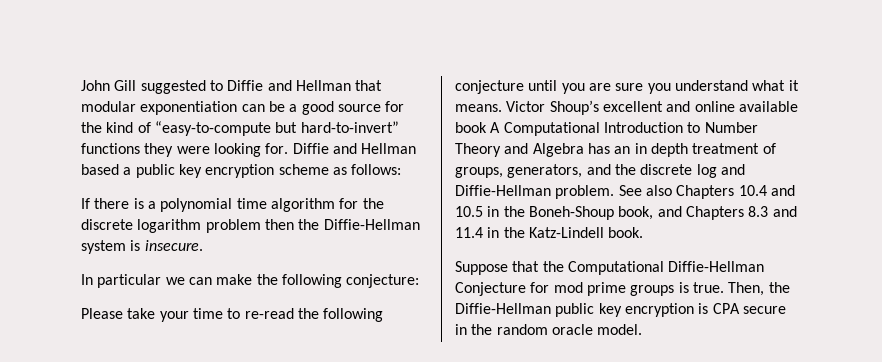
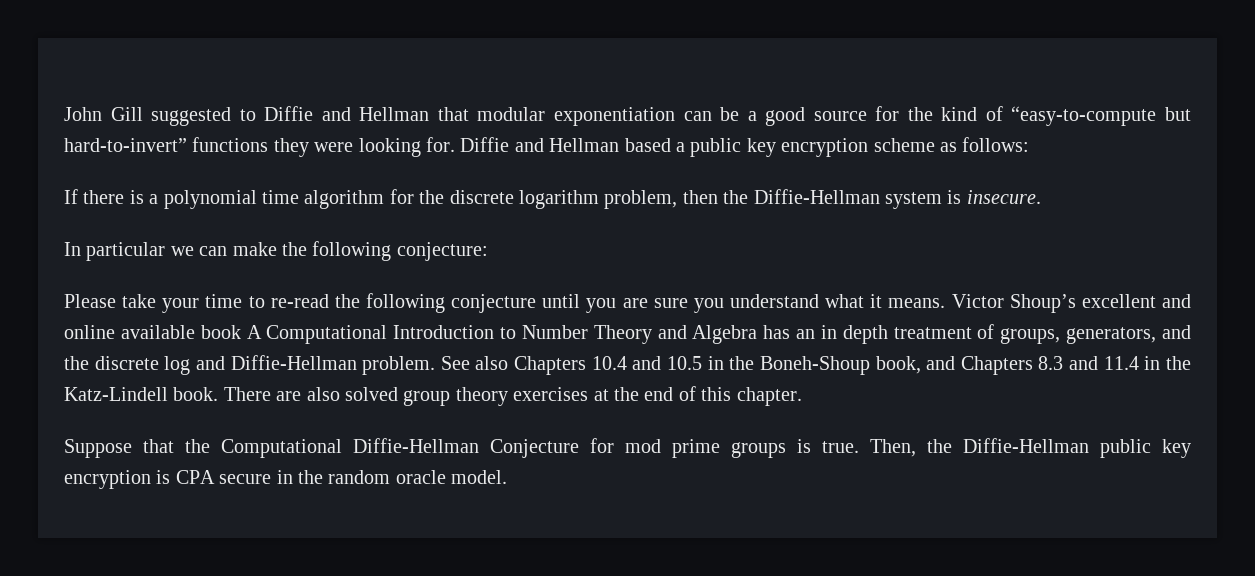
[205,219,261,233] problem -> [604,190,678,209] problem,
(644, 232) none -> [223,386,802,406] There are also solved group theory exercises at the end of this chapter.

